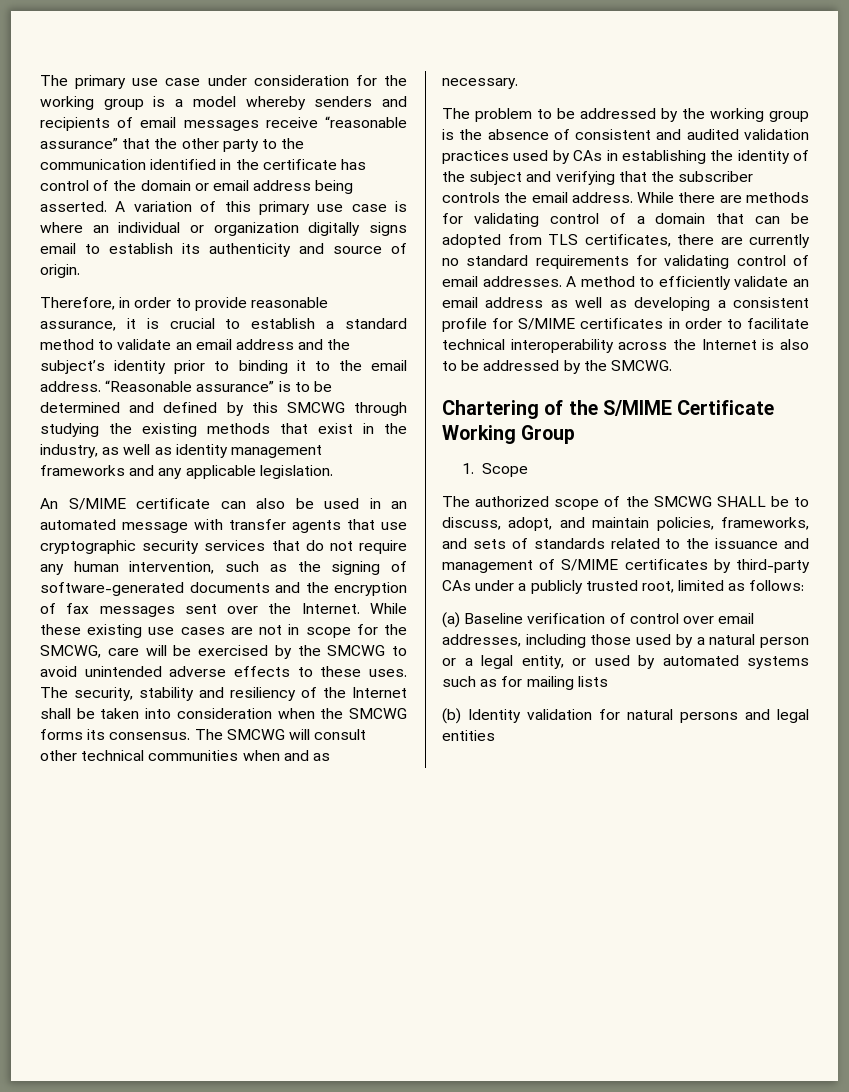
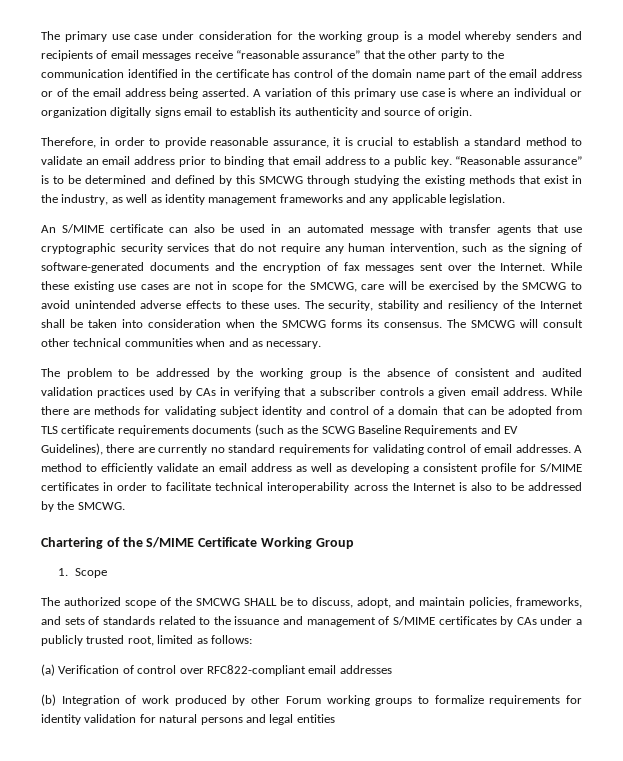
[194,183,209,191] or -> [415,69,583,80] [41,88,89,97] name part of the email address or of the
[298,339,351,350] [40,360,407,374] [40,381,101,392] and the subject’s identity prior to binding it to the email address. -> [178,156,452,167] prior to binding that email address to a public key.
[621,150,809,164] [442,171,552,185] establishing the identity of the subject and -> (230, 391) none
[650,171,674,182] the -> [309,390,316,396] a
[504,192,528,203] the -> [428,387,467,398] a given
(539, 220) none -> [219,406,326,417] subject identity and
[584,234,671,247] certificates, -> [61,424,519,436] [41,443,103,455] certificate requirements documents (such as the SCWG Baseline Requirements and EV Guidelines),
[736,559,810,573] third-party -> (514, 621) none
[464,613,606,624] Baseline verification -> [58,665,120,674] Verification
[718,613,755,624] [442,634,809,648] [442,655,809,669] [442,676,608,690] [442,708,521,724] email addresses, including those used by a natural person or a legal entity, or used by automated systems such as for mailing lists // (b) Identity -> [206,665,392,676] [41,694,582,706] [41,714,81,725] RFC822-compliant email addresses // (b) Integration of work produced by other Forum working groups to formalize requirements for identity

